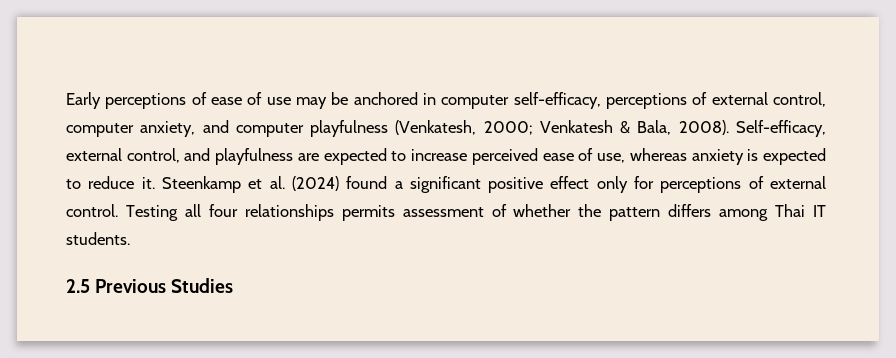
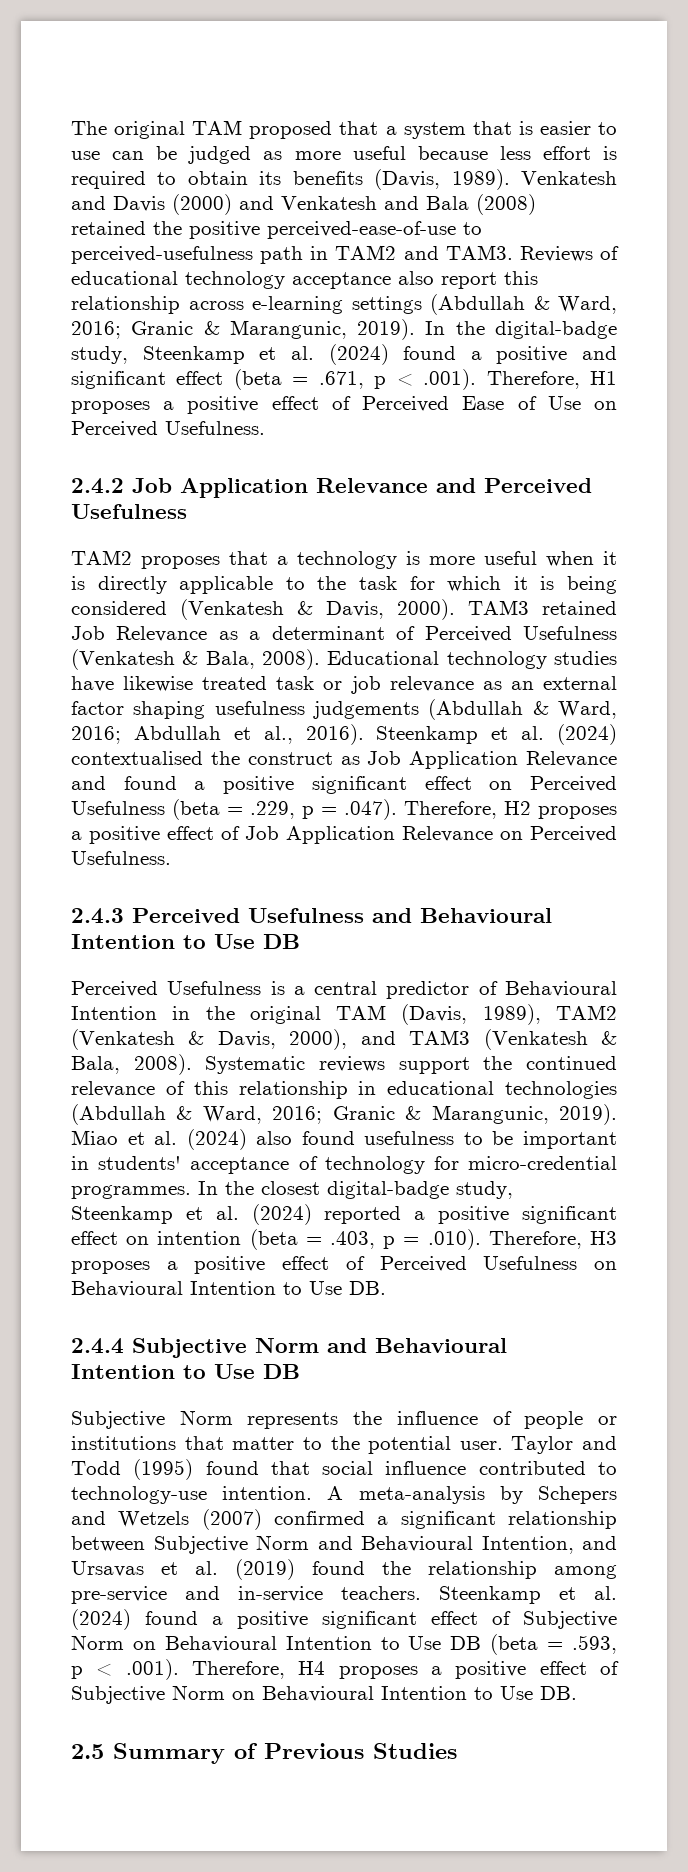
[66,92,827,109] [66,120,826,137] [66,148,827,165] [66,176,826,193] [66,204,827,221] [66,232,130,245] Early perceptions of ease of use may be anchored in computer self-efficacy, perceptions of external control, computer anxiety, and computer playfulness (Venkatesh, 2000; Venkatesh & Bala, 2008). Self-efficacy, external control, and playfulness are expected to increase perceived ease of use, whereas anxiety is expected to reduce it. Steenkamp et al. (2024) found a significant positive effect only for perceptions of external control. Testing all four relationships permits assessment of whether the pattern differs among Thai IT students. -> [71,120,618,139] [71,146,618,164] [71,169,617,190] [71,194,536,215] [71,221,482,239] [71,245,619,264] [71,271,538,289] [71,294,617,315] [71,319,617,340] [71,344,617,365] [71,369,618,390] [71,396,617,414] [71,421,265,437] [71,478,592,498] [71,504,187,519] [71,550,617,569] [71,576,618,594] [71,599,617,620] [71,626,617,642] [71,649,617,670] [71,676,617,694] [71,699,617,720] [71,724,617,745] [71,751,617,769] [71,776,617,794] [71,799,617,820] [71,826,617,844] [71,851,171,865] [71,908,552,924] [71,934,300,949] [71,981,617,999] [71,1004,617,1025] [71,1029,618,1050] [71,1054,617,1075] [71,1081,617,1099] [71,1104,617,1125] [71,1129,617,1150] [71,1156,617,1174] [71,1181,513,1199] [71,1204,617,1225] [71,1229,617,1250] [71,1256,617,1274] [71,1281,386,1297] [71,1338,507,1358] [71,1364,300,1379] [71,1410,617,1429] [71,1436,617,1454] [71,1459,617,1480] [71,1486,617,1504] [71,1509,617,1530] [71,1535,617,1554] [71,1559,617,1580] [71,1586,617,1604] [71,1609,617,1630] [71,1634,618,1655] [71,1659,619,1680] [71,1685,577,1704] The original TAM proposed that a system that is easier to use can be judged as more useful because less effort is required to obtain its benefits (Davis, 1989). Venkatesh and Davis (2000) and Venkatesh and Bala (2008) retained the positive perceived-ease-of-use to perceived-usefulness path in TAM2 and TAM3. Reviews of educational technology acceptance also report this relationship across e-learning settings (Abdullah & Ward, 2016; Granic & Marangunic, 2019). In the digital-badge study, Steenkamp et al. (2024) found a positive and significant effect (beta = .671, p < .001). Therefore, H1 proposes a positive effect of Perceived Ease of Use on Perceived Usefulness. // 2.4.2 Job Application Relevance and Perceived Usefulness // TAM2 proposes that a technology is more useful when it is directly applicable to the task for which it is being considered (Venkatesh & Davis, 2000). TAM3 retained Job Relevance as a determinant of Perceived Usefulness (Venkatesh & Bala, 2008). Educational technology studies have likewise treated task or job relevance as an external factor shaping usefulness judgements (Abdullah & Ward, 2016; Abdullah et al., 2016). Steenkamp et al. (2024) contextualised the construct as Job Application Relevance and found a positive significant effect on Perceived Usefulness (beta = .229, p = .047). Therefore, H2 proposes a positive effect of Job Application Relevance on Perceived Usefulness. // 2.4.3 Perceived Usefulness and Behavioural Intention to Use DB // Perceived Usefulness is a central predictor of Behavioural Intention in the original TAM (Davis, 1989), TAM2 (Venkatesh & Davis, 2000), and TAM3 (Venkatesh & Bala, 2008). Systematic reviews support the continued relevance of this relationship in educational technologies (Abdullah & Ward, 2016; Granic & Marangunic, 2019). Miao et al. (2024) also found usefulness to be important in students' acceptance of technology for micro-credential programmes. In the closest digital-badge study, Steenkamp et al. (2024) reported a positive significant effect on intention (beta = .403, p = .010). Therefore, H3 proposes a positive effect of Perceived Usefulness on Behavioural Intention to Use DB. // 2.4.4 Subjective Norm and Behavioural Intention to Use DB // Subjective Norm represents the influence of people or institutions that matter to the potential user. Taylor and Todd (1995) found that social influence contributed to technology-use intention. A meta-analysis by Schepers and Wetzels (2007) confirmed a significant relationship between Subjective Norm and Behavioural Intention, and Ursavas et al. (2019) found the relationship among pre-service and in-service teachers. Steenkamp et al. (2024) found a positive significant effect of Subjective Norm on Behavioural Intention to Use DB (beta = .593, p < .001). Therefore, H4 proposes a positive effect of Subjective Norm on Behavioural Intention to Use DB.
(90, 286) none -> [113,1743,258,1764] Summary of

